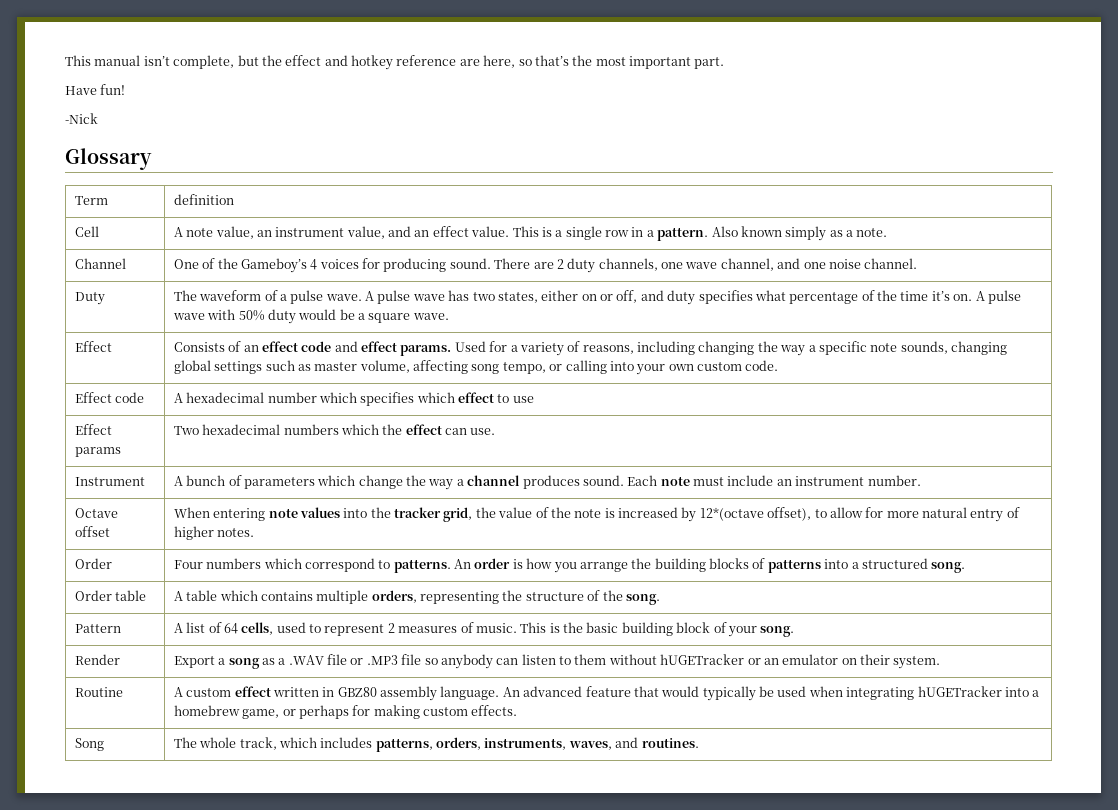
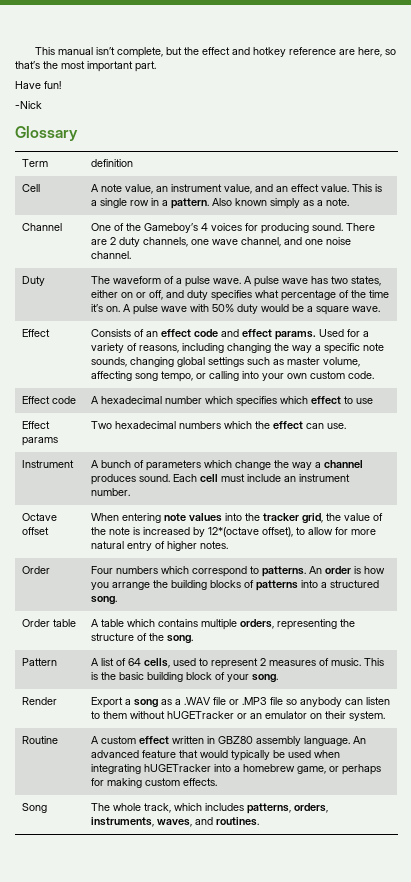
[660,477,690,486] note -> [200,474,219,482] cell

